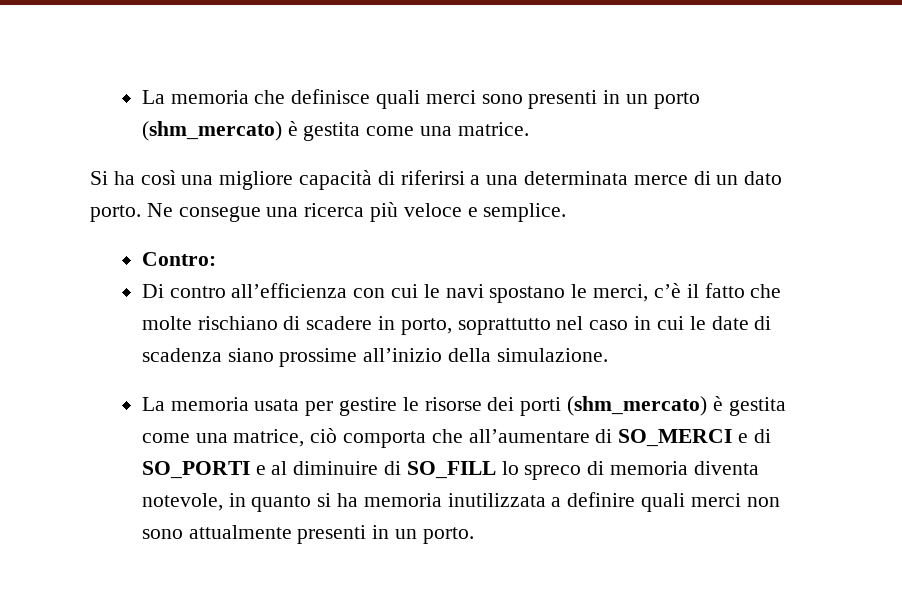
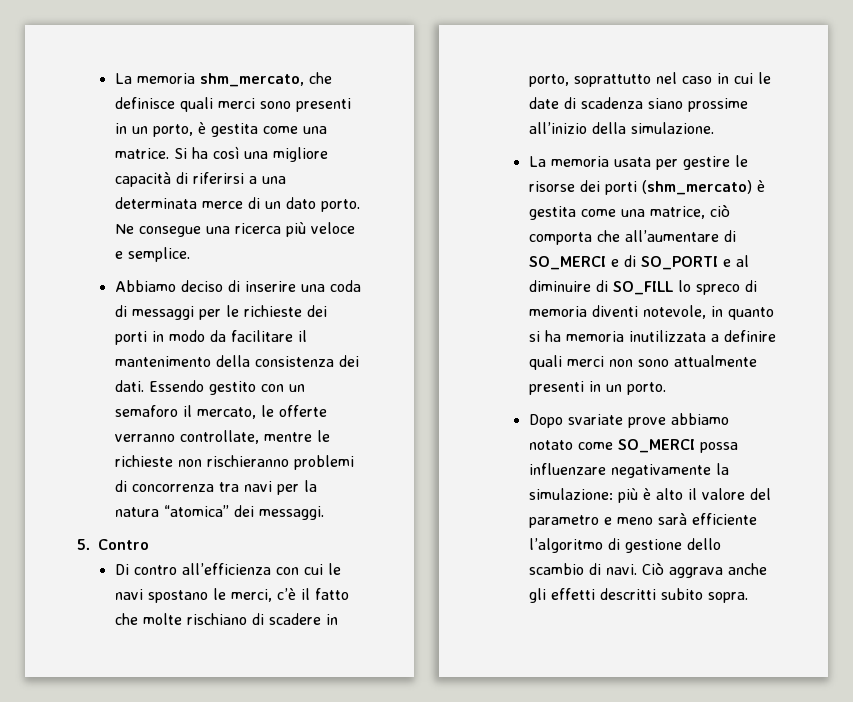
[141,90,249,104] La memoria -> [114,73,304,87] La memoria shm_mercato,
[653,92,700,109] [141,121,282,141] porto (shm_mercato) -> [152,124,193,137] porto,
(529, 129) // -> (169, 153) none
[141,252,216,266] Contro: -> [114,280,361,292] [114,305,327,320] [114,330,307,345] [114,355,359,367] [114,380,305,395] [114,405,327,419] [114,430,330,444] [114,455,354,470] [114,480,317,495] [114,505,324,520] [77,539,149,550] Abbiamo deciso di inserire una coda di messaggi per le richieste dei porti in modo da facilitare il mantenimento della consistenza dei dati. Essendo gestito con un semaforo il mercato, le offerte verranno controllate, mentre le richieste non rischieranno problemi di concorrenza tra navi per la natura “atomica” dei messaggi. // 5. Contro
[693,461,759,475] diventa -> [591,305,638,317] diventi
(474, 535) none -> [528,413,729,428] [528,439,738,453] [528,463,729,478] [528,488,771,503] [528,513,757,528] [528,538,721,553] [528,563,767,578] [528,588,748,603] // Dopo svariate prove abbiamo notato come SO_MERCI possa influenzare negativamente la simulazione: più è alto il valore del parametro e meno sarà efficiente l’algoritmo di gestione dello scambio di navi. Ciò aggrava anche gli effetti descritti subito sopra.

